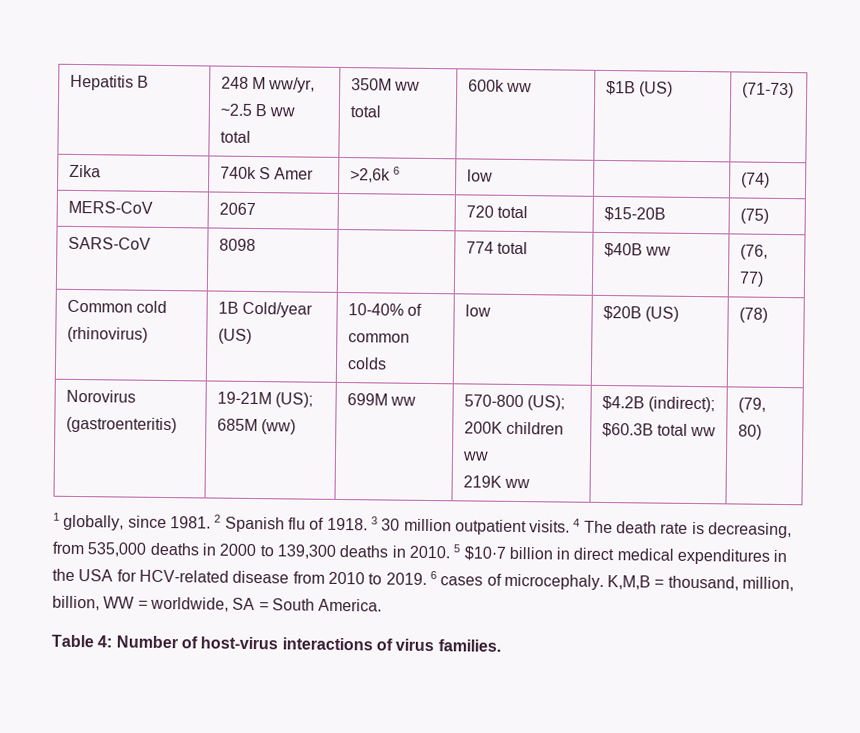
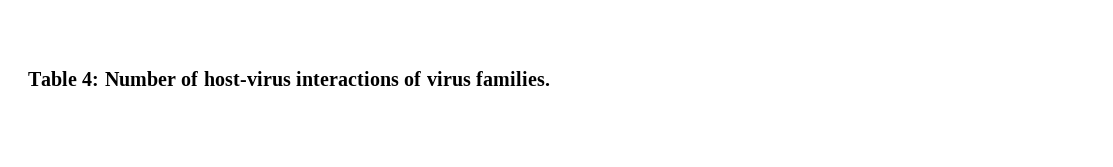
[69,74,149,91] [220,76,316,93] [219,103,296,117] [219,130,251,143] [350,78,420,91] [349,105,381,118] [467,79,532,93] [605,80,673,97] [741,82,794,99] [68,164,101,178] [219,166,315,180] [349,166,400,183] [466,169,493,182] [740,172,770,188] [67,200,153,214] [218,202,256,216] [465,205,528,219] [603,206,666,222] [739,208,769,224] [67,236,151,250] [218,238,256,252] [465,241,528,255] [603,242,671,258] [739,244,768,260] [738,271,764,287] [66,299,167,314] [66,326,148,343] [217,301,313,318] [217,328,252,344] [347,303,422,316] [347,333,410,343] [346,357,387,370] [464,304,491,317] [602,305,679,322] [738,307,768,323] [65,389,136,403] [65,416,177,434] [216,391,313,408] [216,418,296,435] [346,393,416,406] [463,394,565,411] [463,421,564,435] [461,451,489,461] [462,475,530,489] [601,395,715,413] [601,422,717,438] [737,397,766,413] [737,424,762,440] [53,512,793,539] [52,541,788,565] [52,568,795,592] [52,595,383,612] Hepatitis B | 248 M ww/yr, ~2.5 B ww total | 350M ww total | 600k ww | $1B (US) | (71-73) // Zika | 740k S Amer | >2,6k 6 | low | | (74) // MERS-CoV | 2067 | | 720 total | $15-20B | (75) // SARS-CoV | 8098 | | 774 total | $40B ww | (76, 77) // Common cold (rhinovirus) | 1B Cold/year (US) | 10-40% of common colds | low | $20B (US) | (78) // Norovirus (gastroenteritis) | 19-21M (US); 685M (ww) | 699M ww | 570-800 (US); 200K children ww // 219K ww | $4.2B (indirect); $60.3B total ww | (79, 80) // 1 globally, since 1981. 2 Spanish flu of 1918. 3 30 million outpatient visits. 4 The death rate is decreasing, from 535,000 deaths in 2000 to 139,300 deaths in 2010. 5 $10·7 billion in direct medical expenditures in the USA for HCV-related disease from 2010 to 2019. 6 cases of microcephaly. K,M,B = thousand, million, billion, WW = worldwide, SA = South America. // -> (28, 78) none

